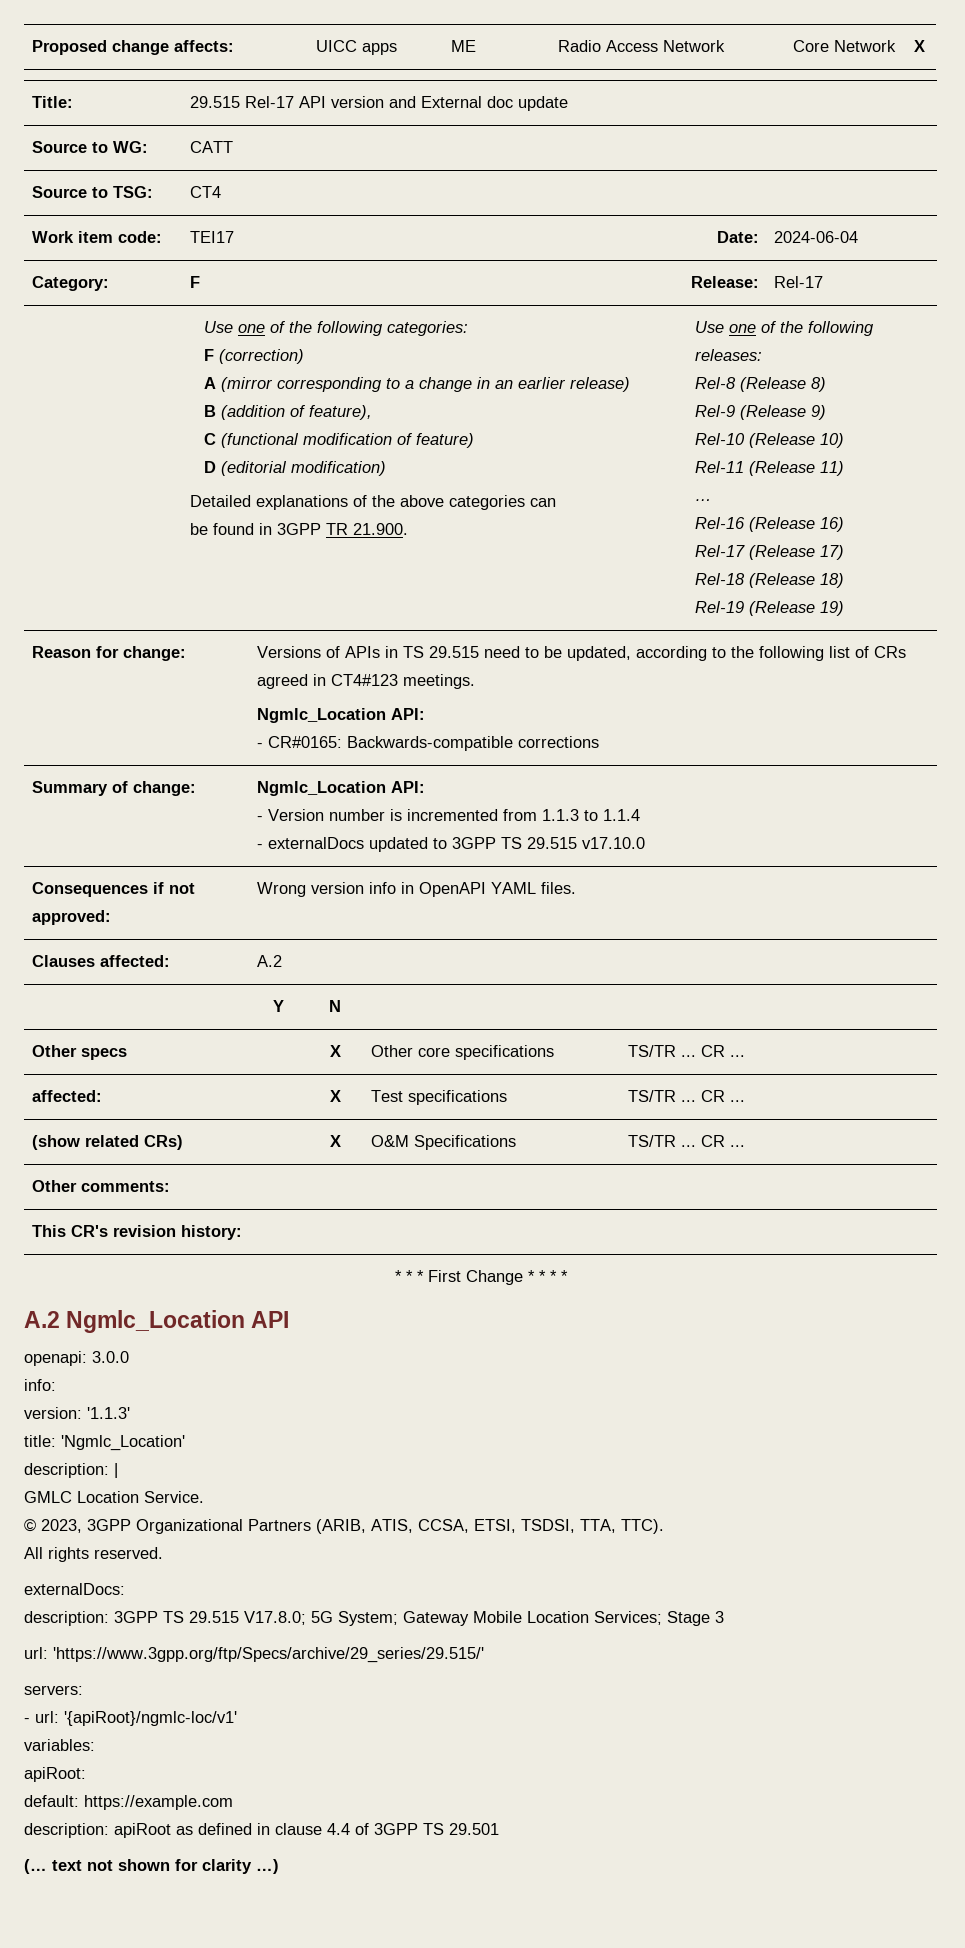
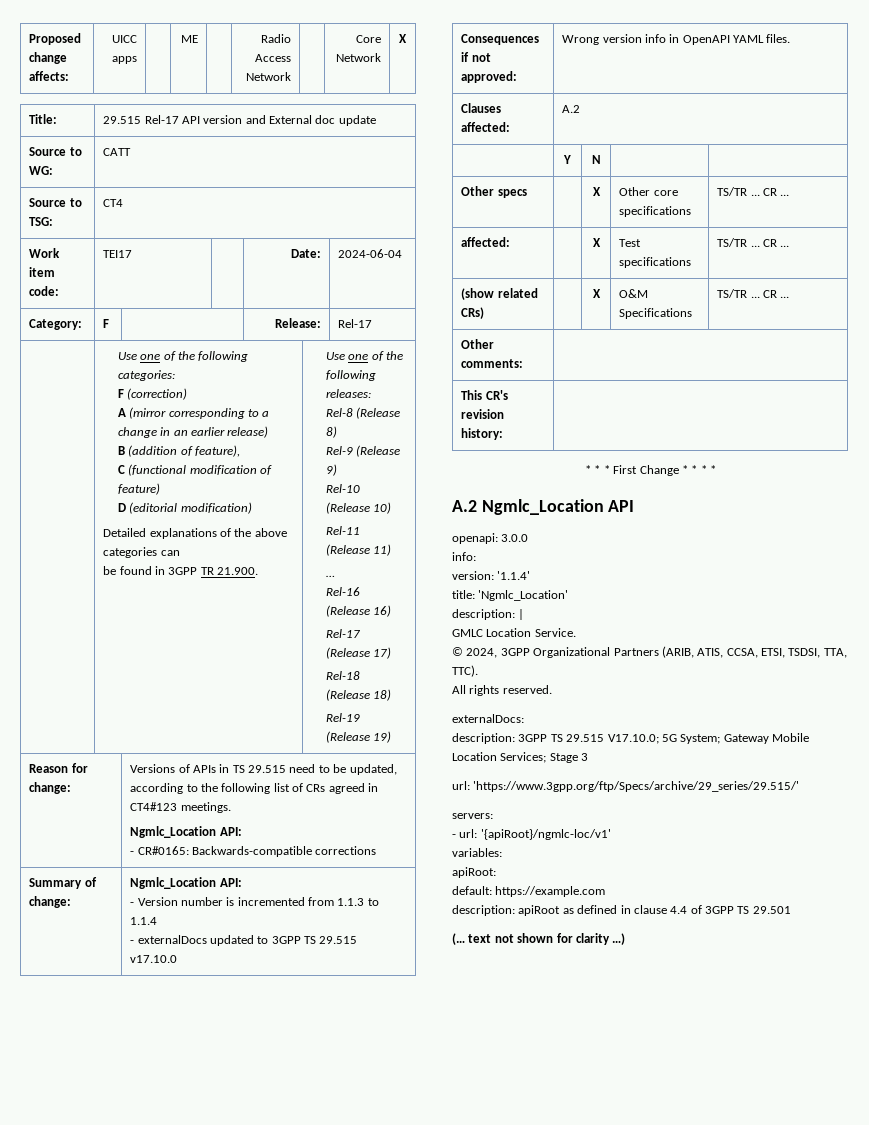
[87,1407,130,1419] '1.1.3' -> [497,571,531,580] '1.1.4'
[41,1519,82,1533] 2023, -> [466,648,498,658] 2024,
[244,1611,306,1625] V17.8.0; -> [607,734,659,744] V17.10.0;

